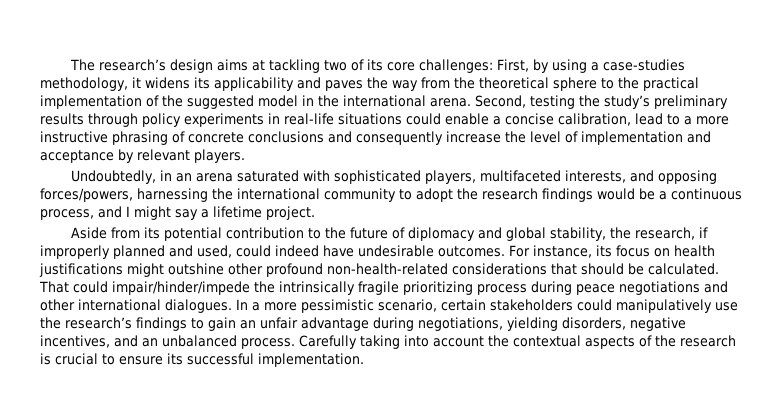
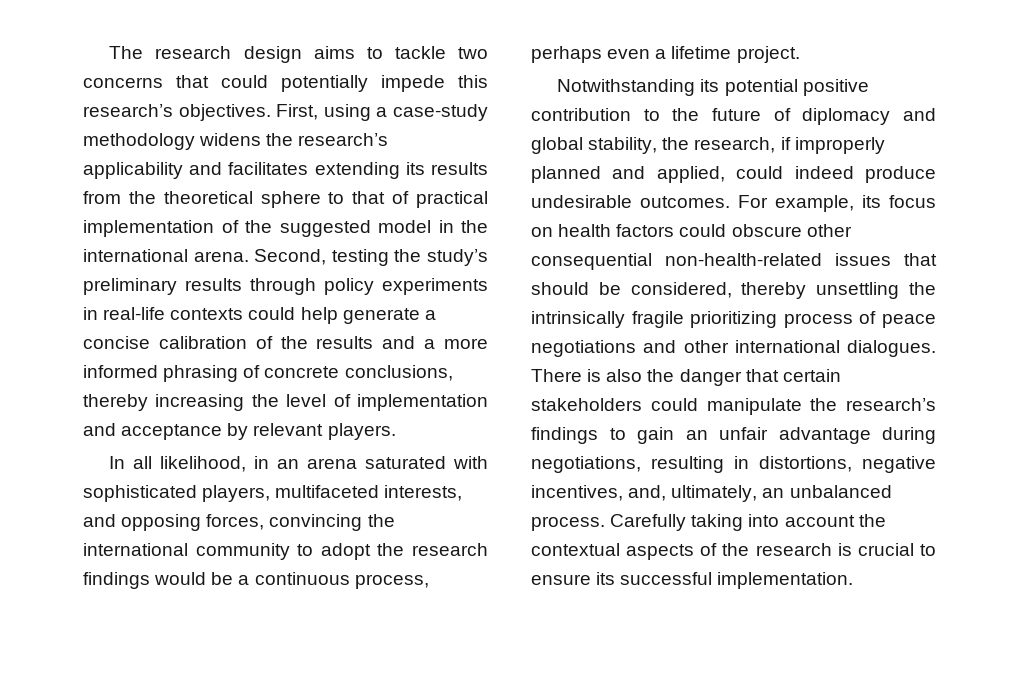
[98,59,166,71] research’s -> [155,46,232,59] research
[251,59,685,73] [40,77,418,91] at tackling two of its core challenges: First, by using a case-studies methodology, it widens its applicability and paves the way -> [366,46,489,59] [83,75,488,92] [83,104,489,121] [83,133,389,150] [83,162,488,179] to tackle two concerns that could potentially impede this research’s objectives. First, using a case-study methodology widens the research’s applicability and facilitates extending its results
[618,77,639,89] the -> [352,191,410,204] that of
[338,113,729,126] [40,131,108,143] situations could enable a concise calibration, lead to a more instructive -> [170,307,436,324] [83,336,488,349] [83,365,158,378] contexts could help generate a concise calibration of the results and a more informed
[248,131,501,145] conclusions and consequently increase -> [344,365,453,381] [83,394,245,411] conclusions, thereby increasing
[70,170,156,184] Undoubtedly, -> [109,456,247,472] In all likelihood,
[40,188,208,202] forces/powers, harnessing -> [206,514,363,531] forces, convincing
[98,206,198,220] and I might say -> [531,46,651,63] perhaps even
[70,227,140,239] Aside from -> [557,79,696,96] Notwithstanding
(222, 234) none -> [802,79,869,96] positive
[197,245,232,258] used, -> [656,166,725,183] applied,
[323,245,354,257] have -> [865,166,936,183] produce
[533,245,592,258] instance, -> [775,195,854,212] example,
[39,263,719,277] [39,281,250,295] justifications might outshine other profound non-health-related considerations that should be calculated. That could impair/hinder/impede -> [616,224,852,237] [531,253,937,270] [531,282,900,299] factors could obscure other consequential non-health-related issues that should be considered, thereby unsettling
[531,281,572,295] during -> [859,311,877,324] of
[236,299,437,313] In a more pessimistic scenario, -> [531,369,779,386] There is also the danger that
[616,299,738,313] manipulatively use -> [706,398,802,415] manipulate
[507,317,686,331] [40,335,138,348] yielding disorders, negative incentives, and -> [651,456,936,473] [531,485,758,502] resulting in distortions, negative incentives, and, ultimately,

